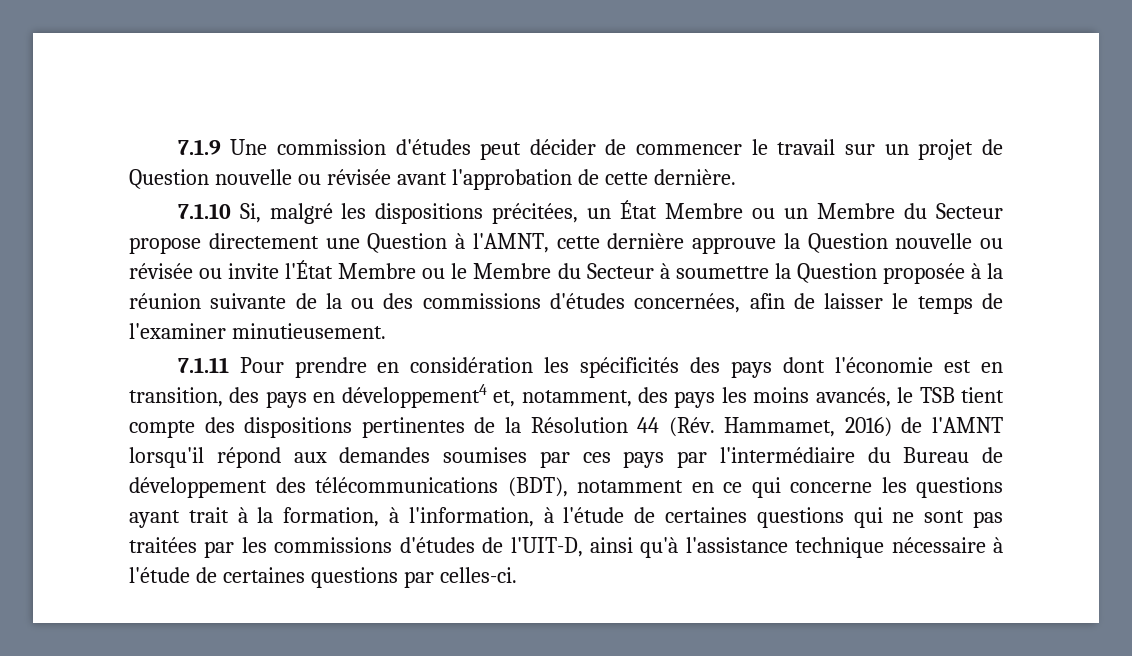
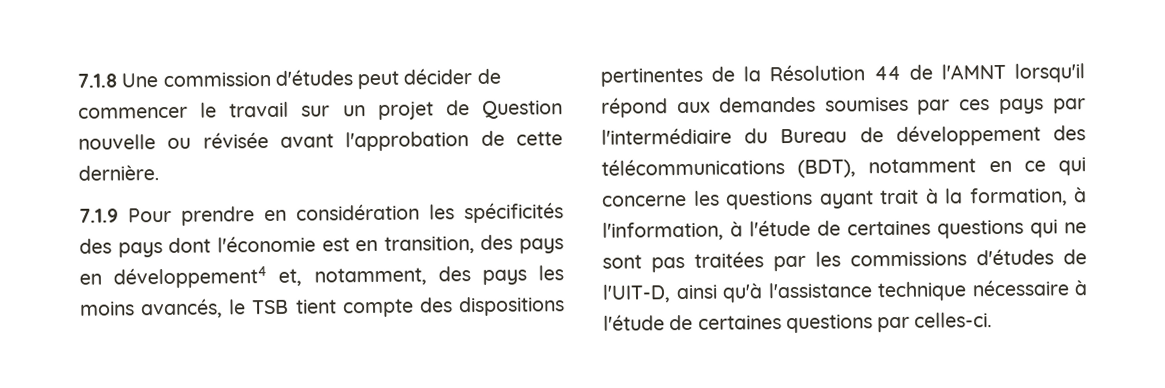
[177,139,221,155] 7.1.9 -> [77,73,117,88] 7.1.8
[177,200,1003,224] [129,233,1003,254] [129,260,1003,284] [129,293,1004,314] [129,323,386,339] [177,357,229,373] 7.1.10 Si, malgré les dispositions précitées, un État Membre ou un Membre du Secteur propose directement une Question à l'AMNT, cette dernière approuve la Question nouvelle ou révisée ou invite l'État Membre ou le Membre du Secteur à soumettre la Question proposée à la réunion suivante de la ou des commissions d'études concernées, afin de laisser le temps de l'examiner minutieusement. // 7.1.11 -> [79,208,119,223] 7.1.9
[668,417,892,437] (Rév. Hammamet, 2016) -> (901, 73) none

